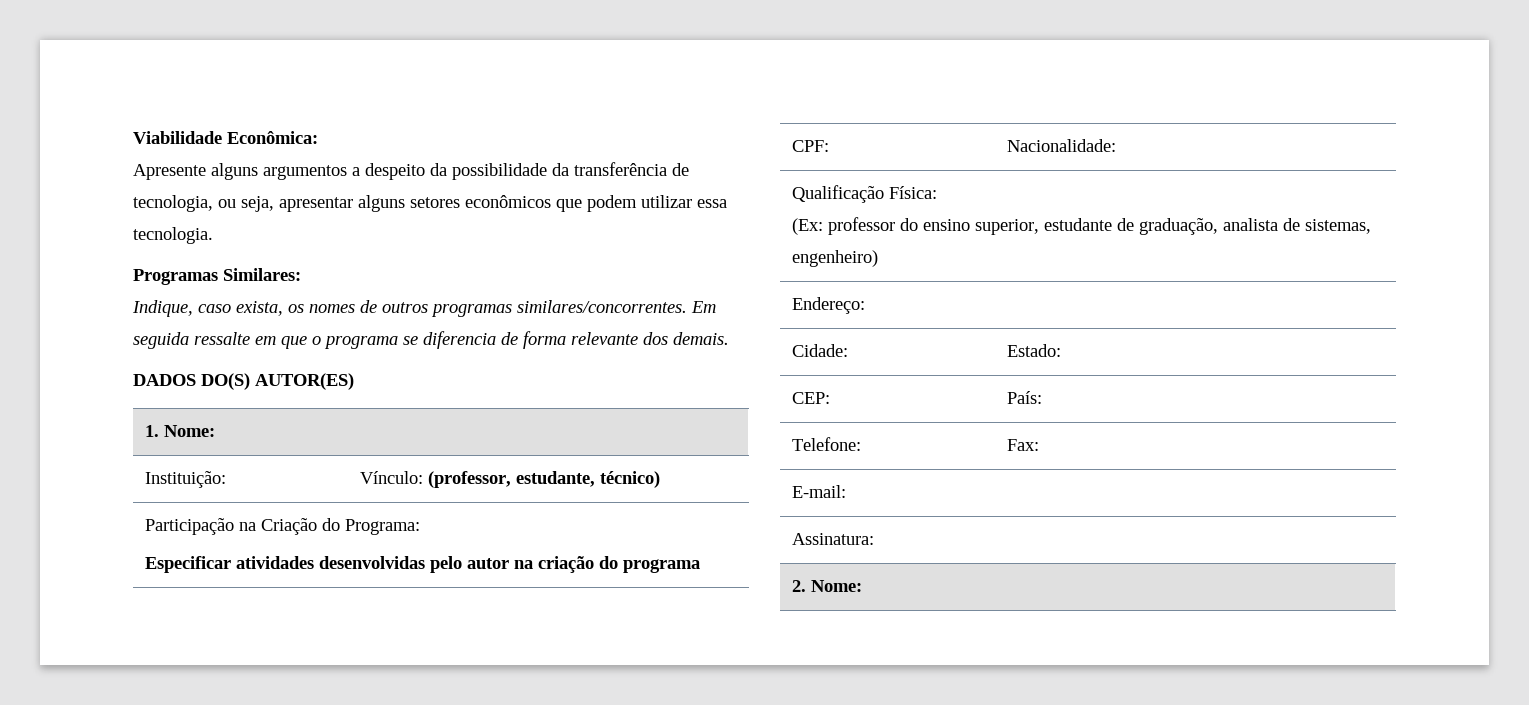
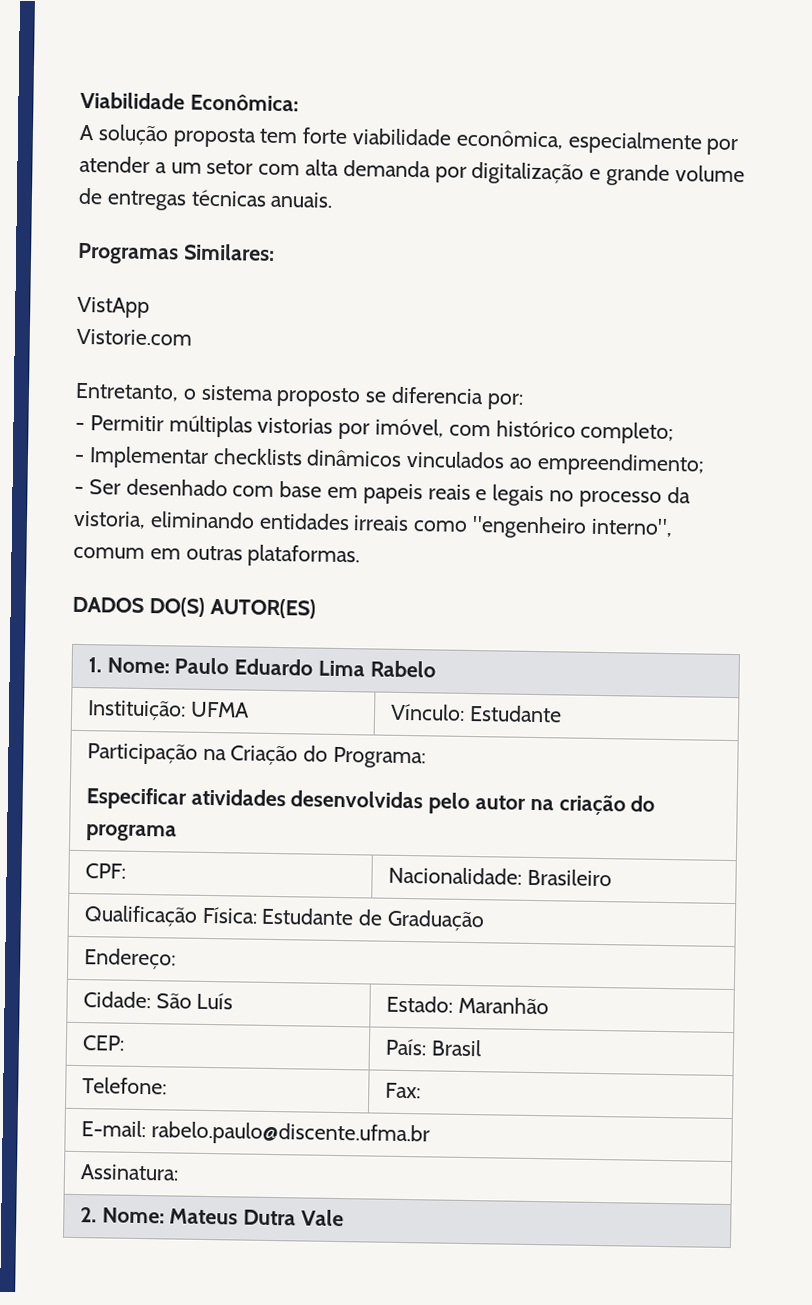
[133,162,689,180] [133,195,727,212] [133,227,213,244] [133,268,301,285] [132,300,716,317] [133,331,729,349] Apresente alguns argumentos a despeito da possibilidade da transferência de tecnologia, ou seja, apresentar alguns setores econômicos que podem utilizar essa tecnologia. // Programas Similares: // Indique, caso exista, os nomes de outros programas similares/concorrentes. Em seguida ressalte em que o programa se diferencia de forma relevante dos demais. -> [79,124,739,156] [79,155,745,187] [78,187,334,211] [77,242,275,265] [77,296,150,319] [76,328,192,346] [75,382,523,410] [75,415,675,445] [74,446,705,477] [74,478,691,508] [73,510,673,539] [73,544,361,568] A solução proposta tem forte viabilidade econômica, especialmente por atender a um setor com alta demanda por digitalização e grande volume de entregas técnicas anuais. // Programas Similares: // VistApp // Vistorie.com // Entretanto, o sistema proposto se diferencia por: // - Permitir múltiplas vistorias por imóvel, com histórico completo; // - Implementar checklists dinâmicos vinculados ao empreendimento; // - Ser desenhado com base em papeis reais e legais no processo da vistoria, eliminando entidades irreais como "engenheiro interno", comum em outras plataformas.
(216, 431) none -> [174,657,436,678] Paulo Eduardo Lima Rabelo
(227, 479) none -> [189,701,250,718] UFMA
[428,471,661,488] (professor, estudante, técnico) -> [468,704,562,723] Estudante
(1117, 145) none -> [526,868,612,887] Brasileiro
[792,217,1372,235] [792,250,879,267] // (Ex: professor do ensino superior, estudante de graduação, analista de sistemas, engenheiro) -> [261,907,486,932] Estudante de Graduação
(849, 350) none -> [155,992,234,1010] São Luís
(1062, 350) none -> [457,996,549,1015] Maranhão
(1043, 397) none -> [430,1039,482,1057] Brasil
(847, 491) none -> [150,1121,430,1147] rabelo.paulo@discente.ufma.br
(863, 586) none -> [169,1208,345,1227] Mateus Dutra Vale

